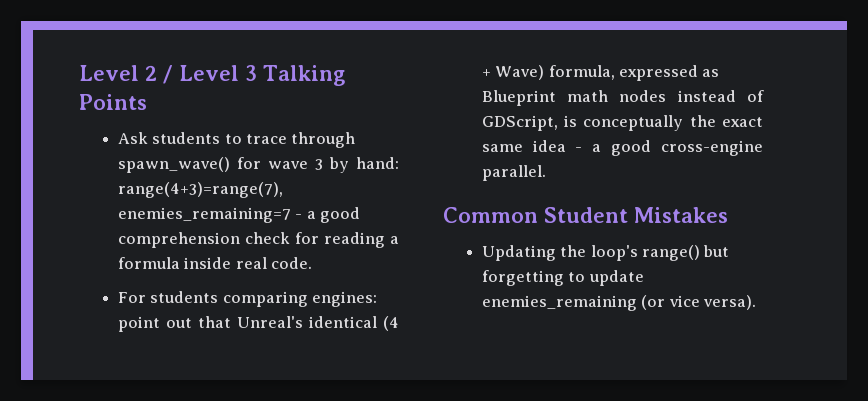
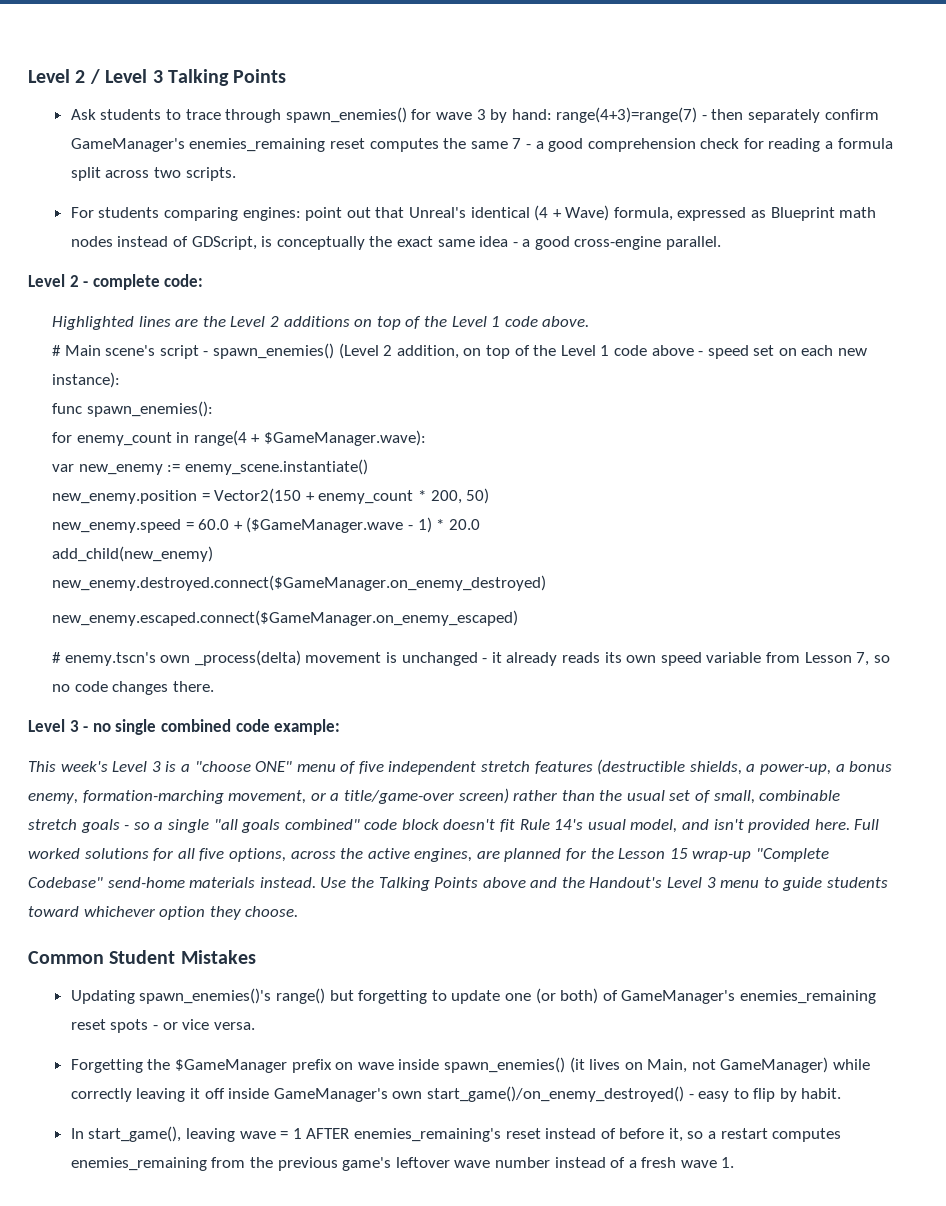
[117,157,230,173] spawn_wave() -> [285,107,407,123] spawn_enemies()
[117,182,283,198] [117,207,291,223] range(4+3)=range(7), enemies_remaining=7 -> [556,107,879,123] [70,138,522,152] range(4+3)=range(7) - then separately confirm GameManager's enemies_remaining reset computes the same 7
[184,257,312,269] inside real code. -> [70,167,236,181] split across two scripts.
(546, 173) none -> [28,274,204,290] [52,316,590,330] [52,343,868,359] [52,372,121,388] [52,401,213,417] [52,430,427,446] [52,459,368,475] [52,488,490,504] [52,517,480,533] [52,546,214,562] [52,575,547,591] [52,610,519,626] [52,650,890,666] [52,681,214,695] [28,719,341,735] [28,759,893,775] [28,788,841,804] [28,819,880,833] [28,848,830,862] [28,877,889,891] [28,906,299,920] // Level 2 - complete code: // Highlighted lines are the Level 2 additions on top of the Level 1 code above. // # Main scene's script - spawn_enemies() (Level 2 addition, on top of the Level 1 code above - speed set on each new instance): // func spawn_enemies(): // for enemy_count in range(4 + $GameManager.wave): // var new_enemy := enemy_scene.instantiate() // new_enemy.position = Vector2(150 + enemy_count * 200, 50) // new_enemy.speed = 60.0 + ($GameManager.wave - 1) * 20.0 // add_child(new_enemy) // new_enemy.destroyed.connect($GameManager.on_enemy_destroyed) // new_enemy.escaped.connect($GameManager.on_enemy_escaped) // # enemy.tscn's own _process(delta) movement is unchanged - it already reads its own speed variable from Lesson 7, so no code changes there. // Level 3 - no single combined code example: // This week's Level 3 is a "choose ONE" menu of five independent stretch features (destructible shields, a power-up, a bonus enemy, formation-marching movement, or a title/game-over screen) rather than the usual set of small, combinable stretch goals - so a single "all goals combined" code block doesn't fit Rule 14's usual model, and isn't provided here. Full worked solutions for all five options, across the active engines, are planned for the Lesson 15 wrap-up "Complete Codebase" send-home materials instead. Use the Talking Points above and the Handout's Level 3 menu to guide students toward whichever option they choose.
[560,245,638,261] the loop's -> [139,988,272,1004] spawn_enemies()'s
[481,295,756,311] enemies_remaining (or vice versa). -> [504,988,876,1004] [70,1019,255,1033] [70,1057,871,1073] [70,1086,842,1102] [70,1126,842,1142] [70,1157,735,1171] one (or both) of GameManager's enemies_remaining reset spots - or vice versa. // Forgetting the $GameManager prefix on wave inside spawn_enemies() (it lives on Main, not GameManager) while correctly leaving it off inside GameManager's own start_game()/on_enemy_destroyed() - easy to flip by habit. // In start_game(), leaving wave = 1 AFTER enemies_remaining's reset instead of before it, so a restart computes enemies_remaining from the previous game's leftover wave number instead of a fresh wave 1.

